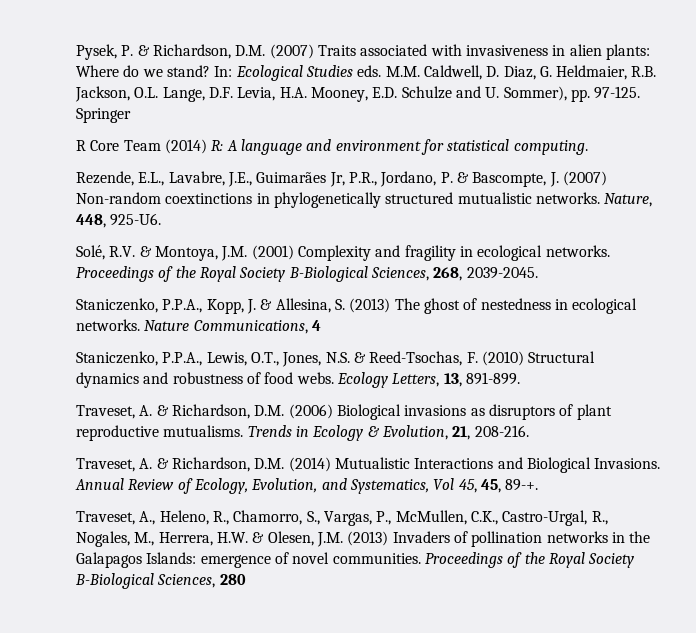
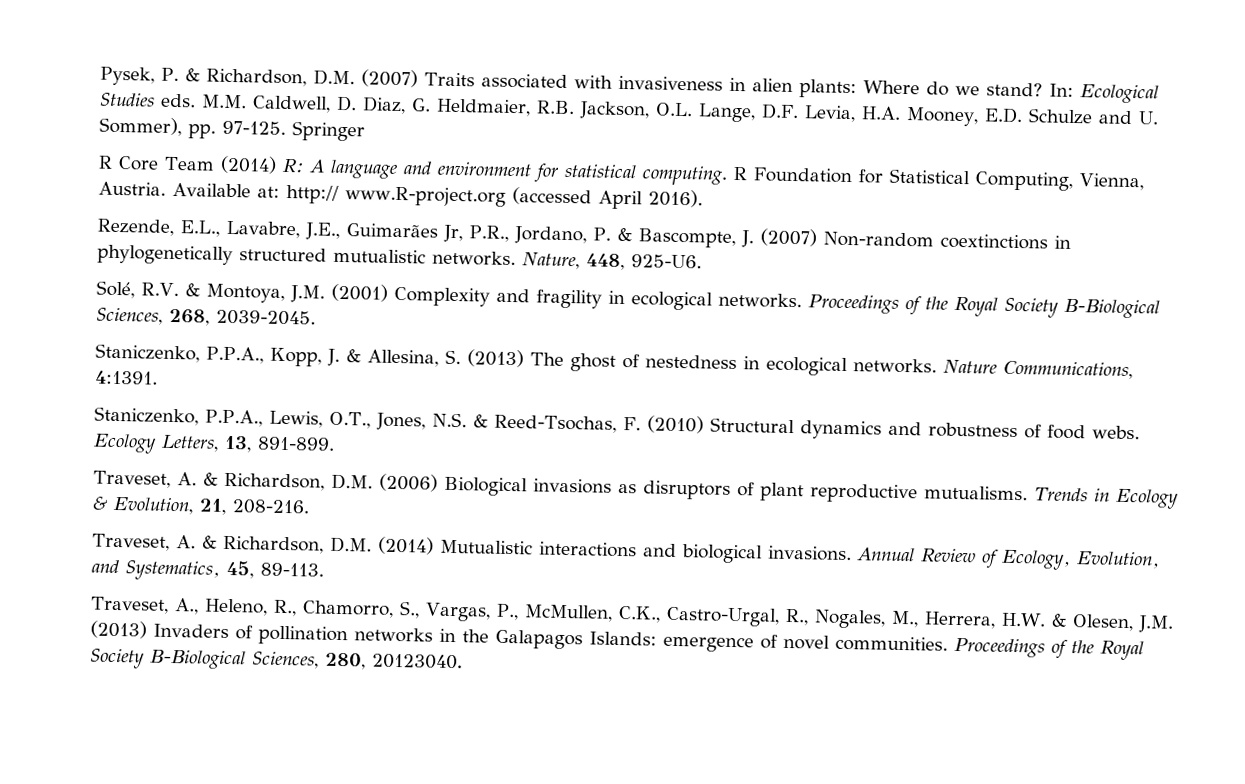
(588, 147) none -> [733,166,1145,191] [98,181,704,210] R Foundation for Statistical Computing, Vienna, Austria. Available at: http:// www.R-project.org (accessed April 2016).
[311,320,321,331] 4 -> [95,370,159,385] 4:1391.
[414,457,661,473] Interactions and Biological Invasions. -> [539,541,853,564] interactions and biological invasions.
[433,478,539,493] Vol 45, 45, 89-+. -> [226,560,325,579] 45, 89-113.
[219,574,246,585] 280 -> [325,652,464,670] 280, 20123040.

